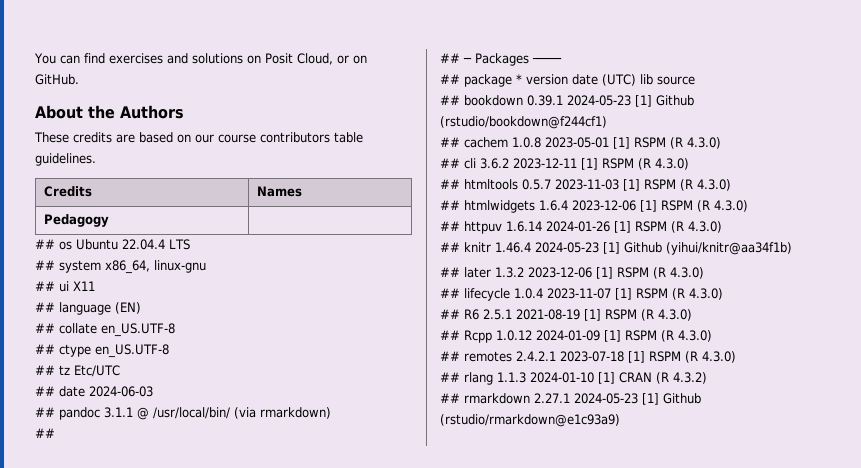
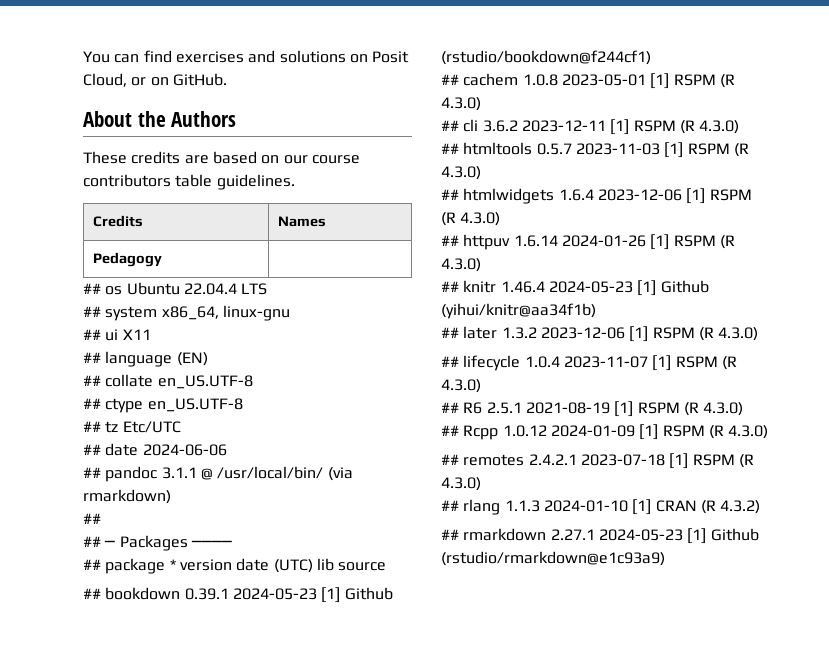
[89,386,153,397] 2024-06-03 -> [142,444,227,456] 2024-06-06

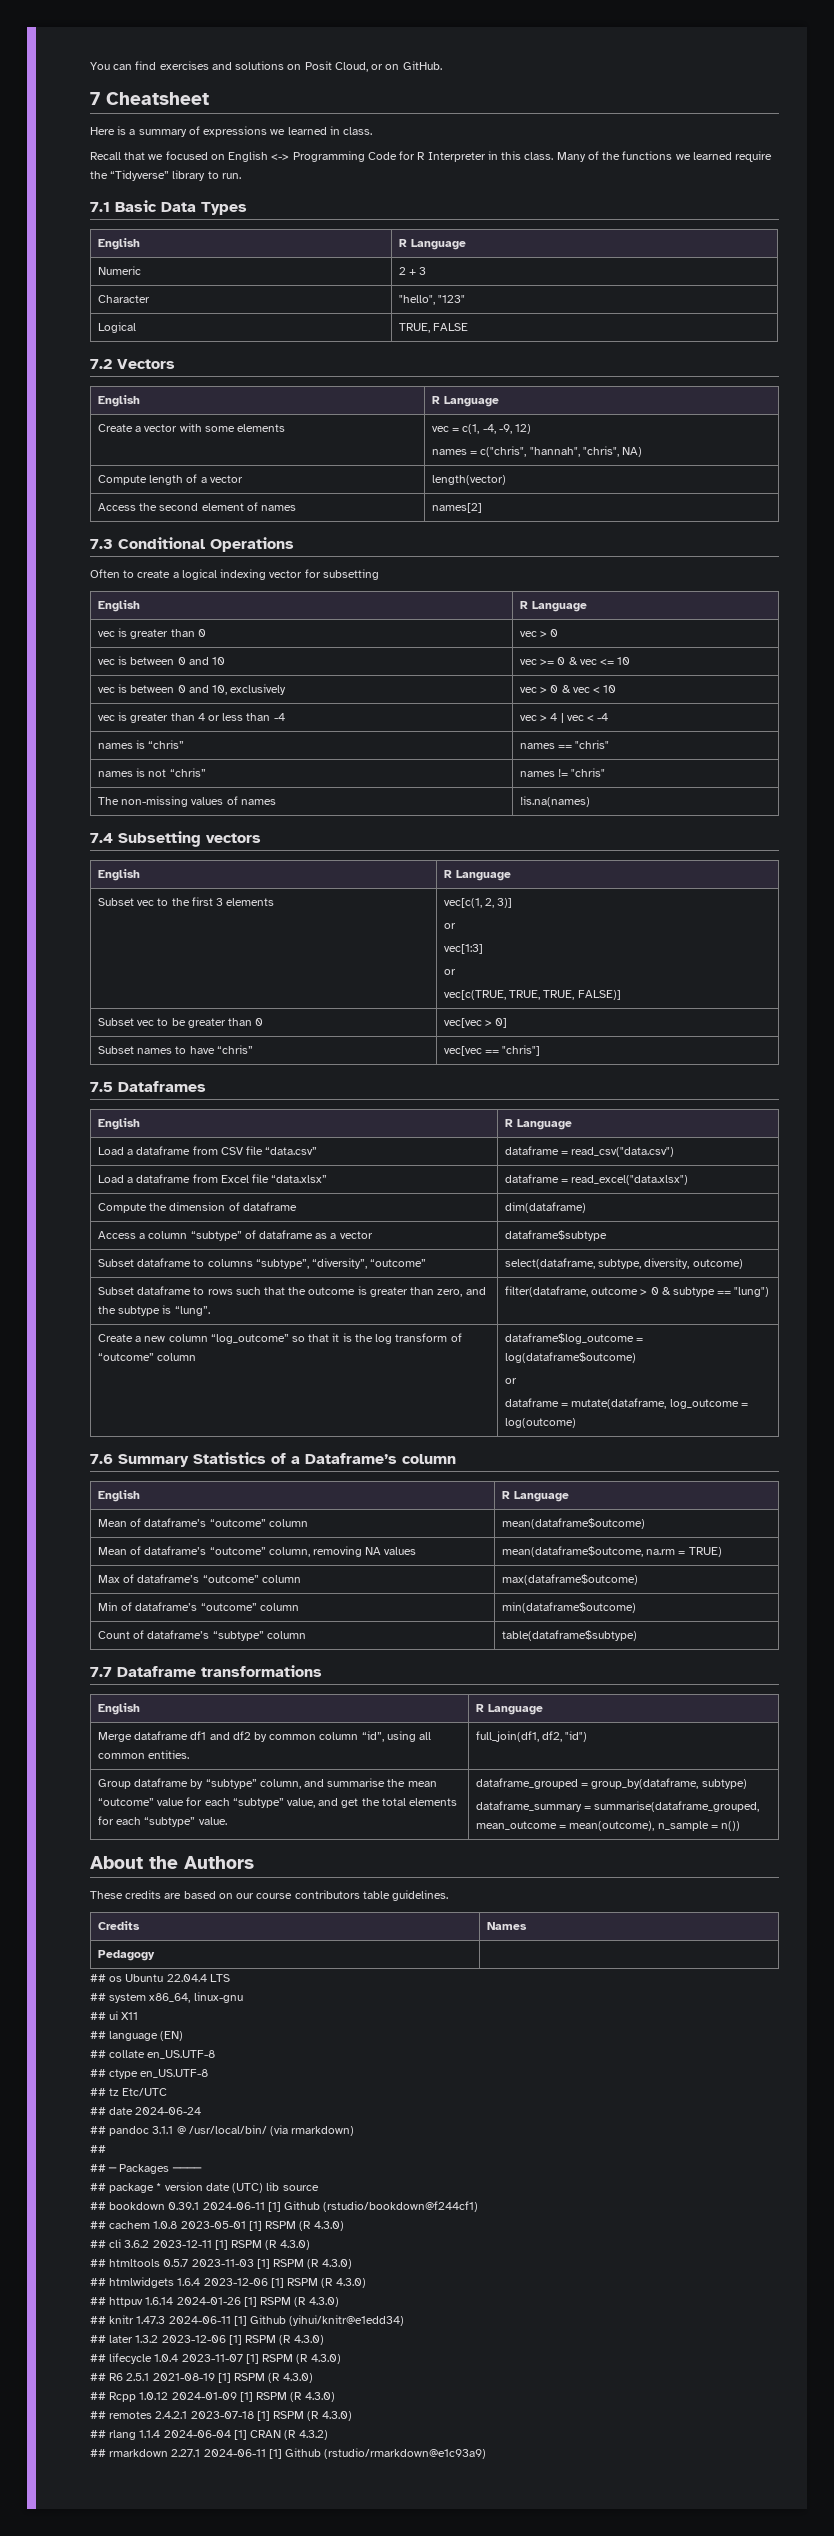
(227, 79) none -> [90,92,209,105] [90,126,373,137] [90,151,773,162] [90,170,241,181] [90,200,247,215] [97,238,140,250] [398,239,466,250] [97,266,141,275] [398,267,427,275] [97,295,150,303] [398,295,466,305] [97,322,136,333] [398,323,469,333] [90,359,175,369] [97,395,140,407] [431,396,499,407] [97,423,285,432] [431,424,531,434] [431,446,642,457] [97,474,243,485] [431,475,506,485] [97,502,296,511] [431,503,482,513] [90,537,294,552] [90,569,379,580] [97,600,140,612] [519,601,587,612] [97,628,206,639] [519,629,559,637] [97,656,225,665] [519,657,631,665] [97,684,287,695] [519,685,617,693] [97,712,285,723] [519,713,609,723] [97,740,185,749] [519,740,610,749] [97,768,206,777] [519,768,606,777] [97,796,276,807] [519,796,590,807] [90,831,261,847] [97,869,140,881] [443,870,511,881] [97,897,275,906] [443,898,513,908] [443,923,456,929] [443,944,483,954] [443,969,456,975] [443,990,621,1000] [97,1018,264,1028] [443,1018,508,1028] [97,1045,253,1054] [443,1045,541,1056] [90,1081,206,1092] [97,1118,140,1130] [504,1119,572,1130] [97,1146,318,1155] [504,1146,675,1157] [97,1174,328,1183] [504,1174,689,1185] [97,1202,297,1213] [504,1202,586,1213] [97,1230,373,1241] [504,1230,607,1241] [97,1258,427,1269] [504,1258,743,1269] [97,1286,486,1297] [97,1305,210,1316] [504,1286,770,1297] [97,1333,462,1344] [97,1353,197,1361] [504,1333,644,1344] [504,1352,636,1363] [504,1378,517,1384] [504,1398,748,1409] [504,1418,576,1428] [90,1452,456,1467] [97,1490,140,1502] [501,1491,569,1502] [97,1518,308,1527] [501,1518,645,1529] [97,1546,417,1557] [501,1546,722,1557] [97,1574,301,1583] [501,1574,638,1585] [97,1602,299,1611] [501,1602,636,1613] [97,1630,306,1641] [501,1630,637,1641] [90,1665,322,1677] [97,1703,140,1715] [475,1704,543,1715] [97,1731,432,1742] [97,1750,190,1759] [475,1731,588,1742] [97,1778,437,1789] [97,1797,458,1808] [97,1816,227,1827] [475,1778,747,1789] [475,1801,760,1812] [475,1821,740,1831] // 7 Cheatsheet // Here is a summary of expressions we learned in class. // Recall that we focused on English <-> Programming Code for R Interpreter in this class. Many of the functions we learned require the “Tidyverse” library to run. // 7.1 Basic Data Types // English | R Language // Numeric | 2 + 3 // Character | "hello", "123" // Logical | TRUE, FALSE // 7.2 Vectors // English | R Language // Create a vector with some elements | vec = c(1, -4, -9, 12) // names = c("chris", "hannah", "chris", NA) // Compute length of a vector | length(vector) // Access the second element of names | names[2] // 7.3 Conditional Operations // Often to create a logical indexing vector for subsetting // English | R Language // vec is greater than 0 | vec > 0 // vec is between 0 and 10 | vec >= 0 & vec <= 10 // vec is between 0 and 10, exclusively | vec > 0 & vec < 10 // vec is greater than 4 or less than -4 | vec > 4 | vec < -4 // names is “chris” | names == "chris" // names is not “chris” | names != "chris" // The non-missing values of names | !is.na(names) // 7.4 Subsetting vectors // English | R Language // Subset vec to the first 3 elements | vec[c(1, 2, 3)] // or // vec[1:3] // or // vec[c(TRUE, TRUE, TRUE, FALSE)] // Subset vec to be greater than 0 | vec[vec > 0] // Subset names to have “chris” | vec[vec == "chris"] // 7.5 Dataframes // English | R Language // Load a dataframe from CSV file “data.csv” | dataframe = read_csv("data.csv") // Load a dataframe from Excel file “data.xlsx” | dataframe = read_excel("data.xlsx") // Compute the dimension of dataframe | dim(dataframe) // Access a column “subtype” of dataframe as a vector | dataframe$subtype // Subset dataframe to columns “subtype”, “diversity”, “outcome” | select(dataframe, subtype, diversity, outcome) // Subset dataframe to rows such that the outcome is greater than zero, and the subtype is “lung”. | filter(dataframe, outcome > 0 & subtype == "lung") // Create a new column “log_outcome” so that it is the log transform of “outcome” column | dataframe$log_outcome = log(dataframe$outcome) // or // dataframe = mutate(dataframe, log_outcome = log(outcome) // 7.6 Summary Statistics of a Dataframe’s column // English | R Language // Mean of dataframe’s “outcome” column | mean(dataframe$outcome) // Mean of dataframe’s “outcome” column, removing NA values | mean(dataframe$outcome, na.rm = TRUE) // Max of dataframe’s “outcome” column | max(dataframe$outcome) // Min of dataframe’s “outcome” column | min(dataframe$outcome) // Count of dataframe’s “subtype” column | table(dataframe$subtype) // 7.7 Dataframe transformations // English | R Language // Merge dataframe df1 and df2 by common column “id”, using all common entities. | full_join(df1, df2, "id") // Group dataframe by “subtype” column, and summarise the mean “outcome” value for each “subtype” value, and get the total elements for each “subtype” value. | dataframe_grouped = group_by(dataframe, subtype) // dataframe_summary = summarise(dataframe_grouped, mean_outcome = mean(outcome), n_sample = n())
[142,444,227,456] 2024-06-06 -> [135,2107,202,2115] 2024-06-24
[232,588,317,600] 2024-05-23 -> [202,2202,265,2210] 2024-06-11
[500,280,709,296] [441,303,596,319] 1.46.4 2024-05-23 [1] Github (yihui/knitr@aa34f1b) -> [136,2315,405,2326] 1.47.3 2024-06-11 [1] Github (yihui/knitr@e1edd34)
[504,500,628,512] 1.1.3 2024-01-10 -> [139,2430,231,2438] 1.1.4 2024-06-04
[598,529,683,541] 2024-05-23 -> [203,2449,266,2457] 2024-06-11

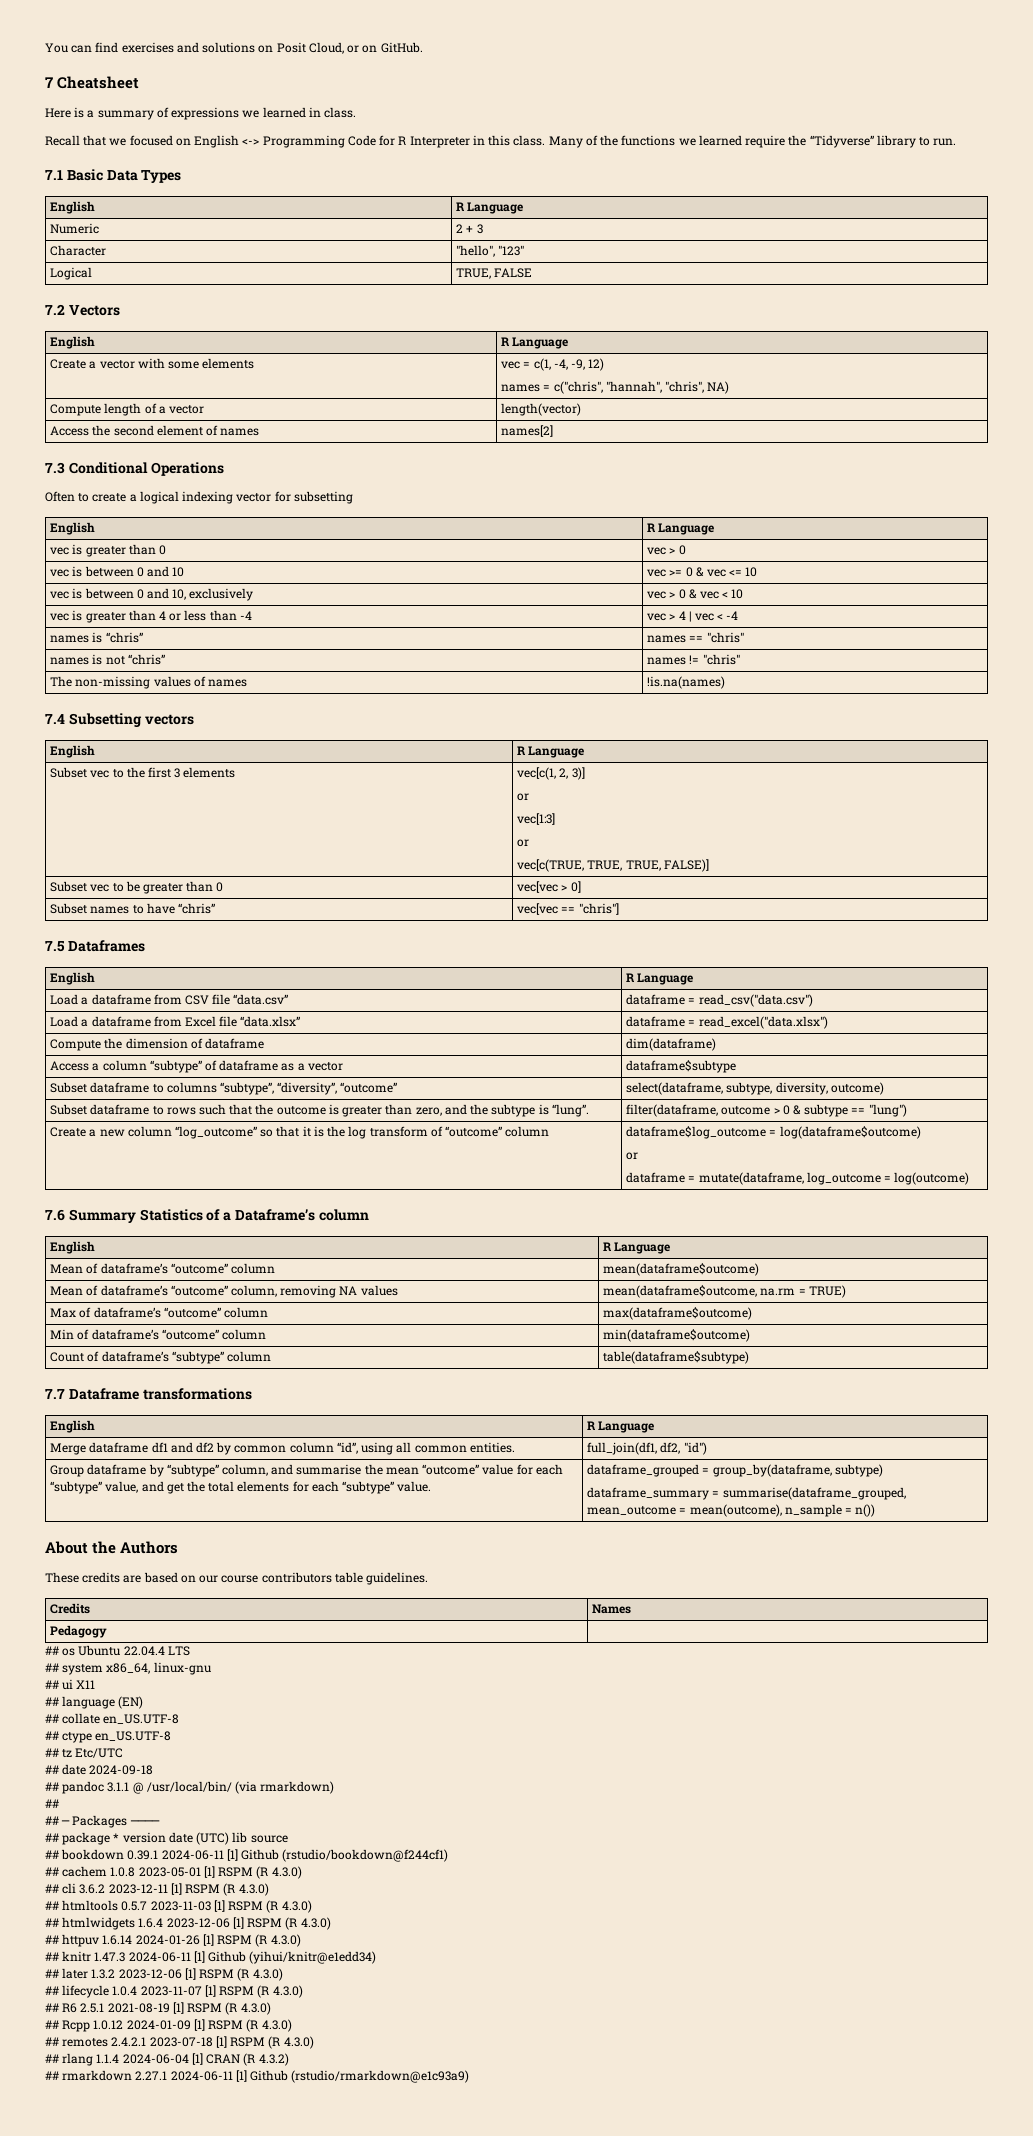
[135,2107,202,2115] 2024-06-24 -> [89,1765,154,1775] 2024-09-18

